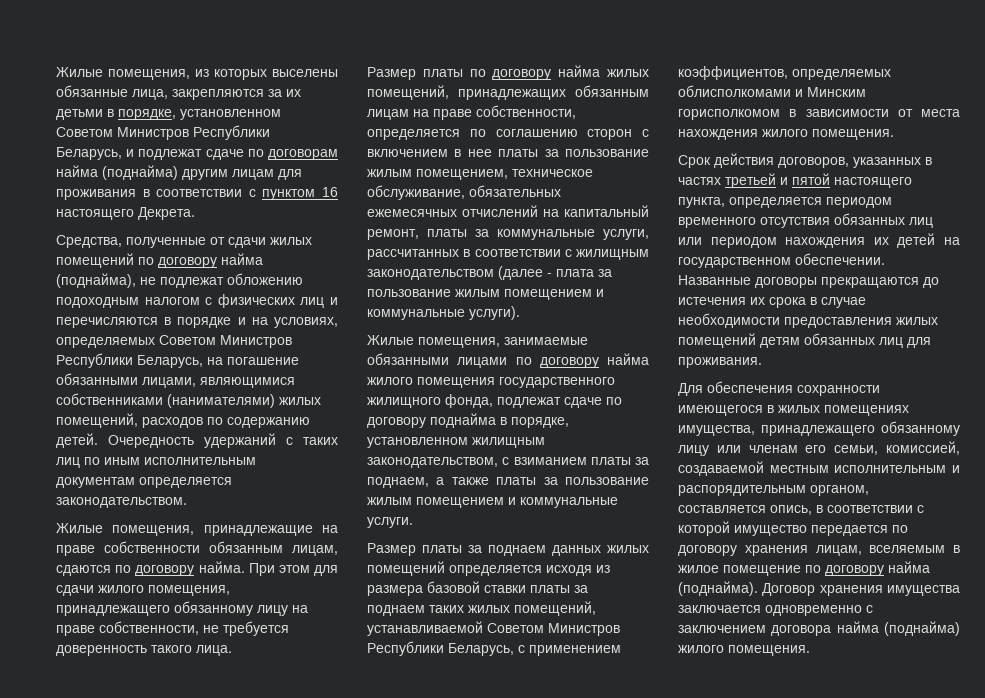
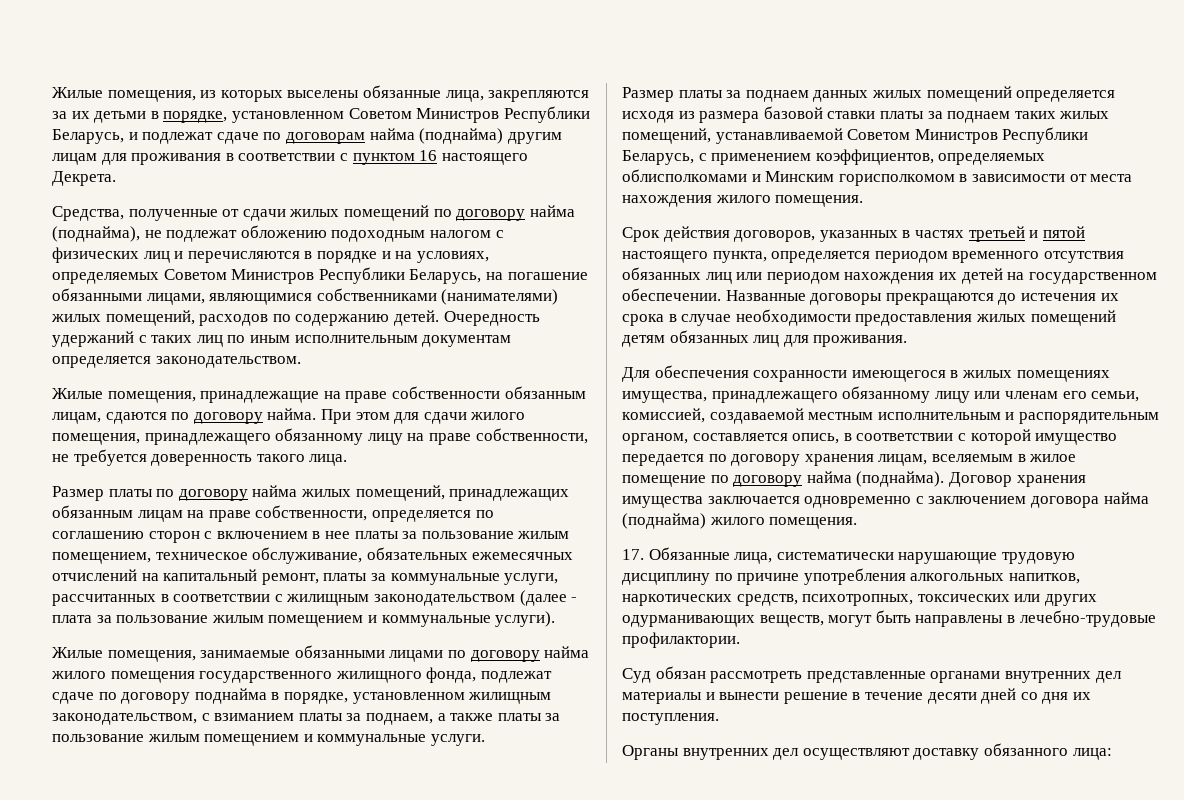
(810, 650) none -> [622,547,1075,564] [622,568,1080,585] [622,594,1097,606] [622,610,1156,627] [622,632,740,648] [622,666,1122,683] [622,688,1091,704] [622,713,719,725] [622,743,1112,760] // 17. Обязанные лица, систематически нарушающие трудовую дисциплину по причине употребления алкогольных напитков, наркотических средств, психотропных, токсических или других одурманивающих веществ, могут быть направлены в лечебно-трудовые профилактории. // Суд обязан рассмотреть представленные органами внутренних дел материалы и вынести решение в течение десяти дней со дня их поступления. // Органы внутренних дел осуществляют доставку обязанного лица:

